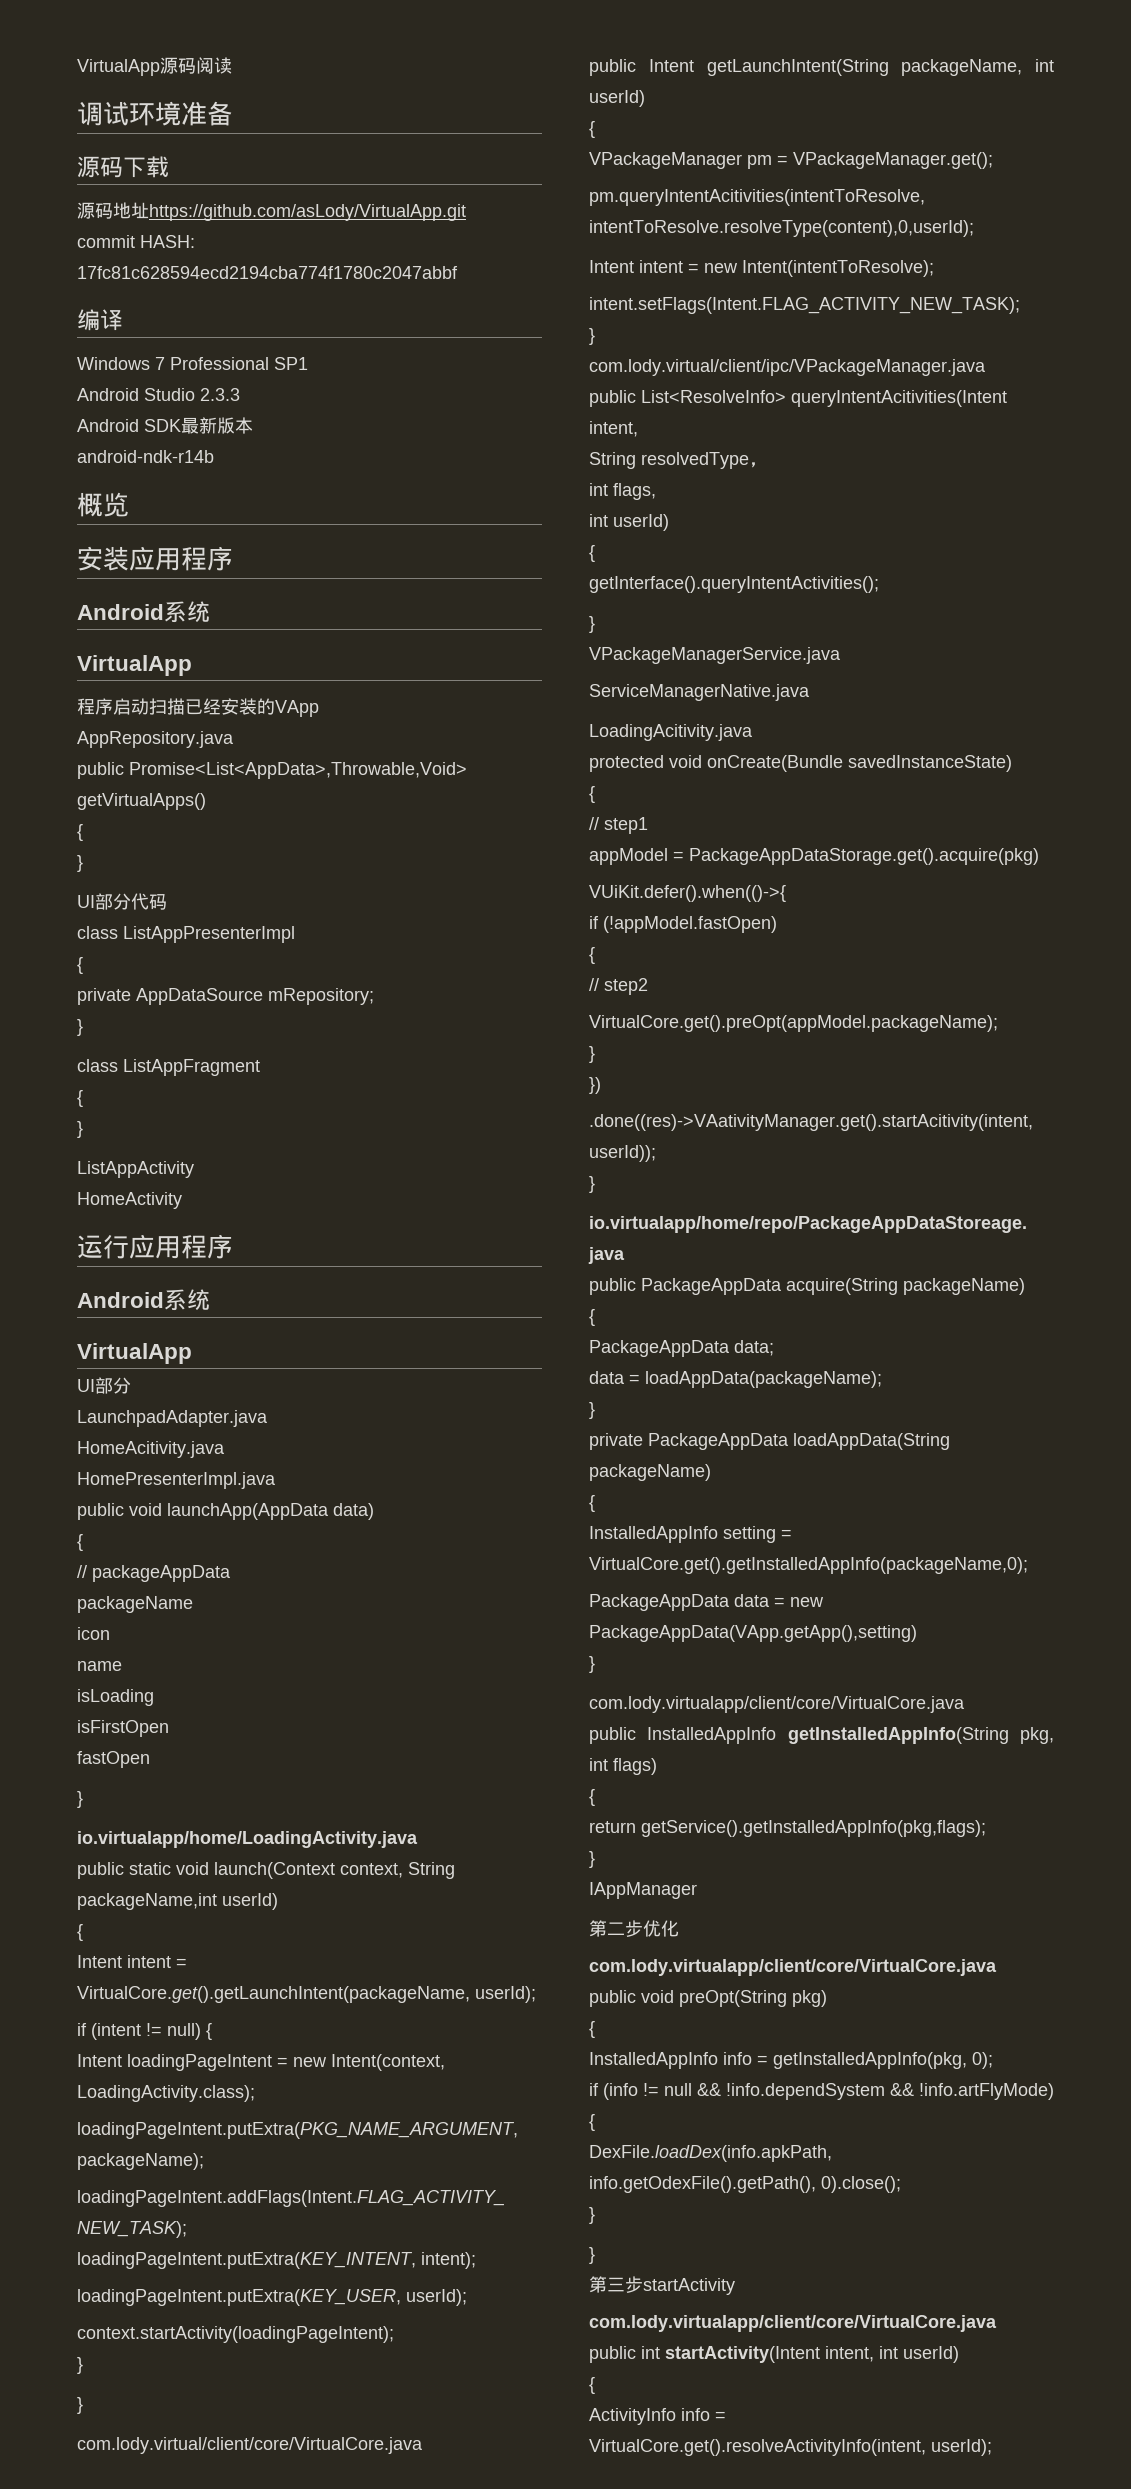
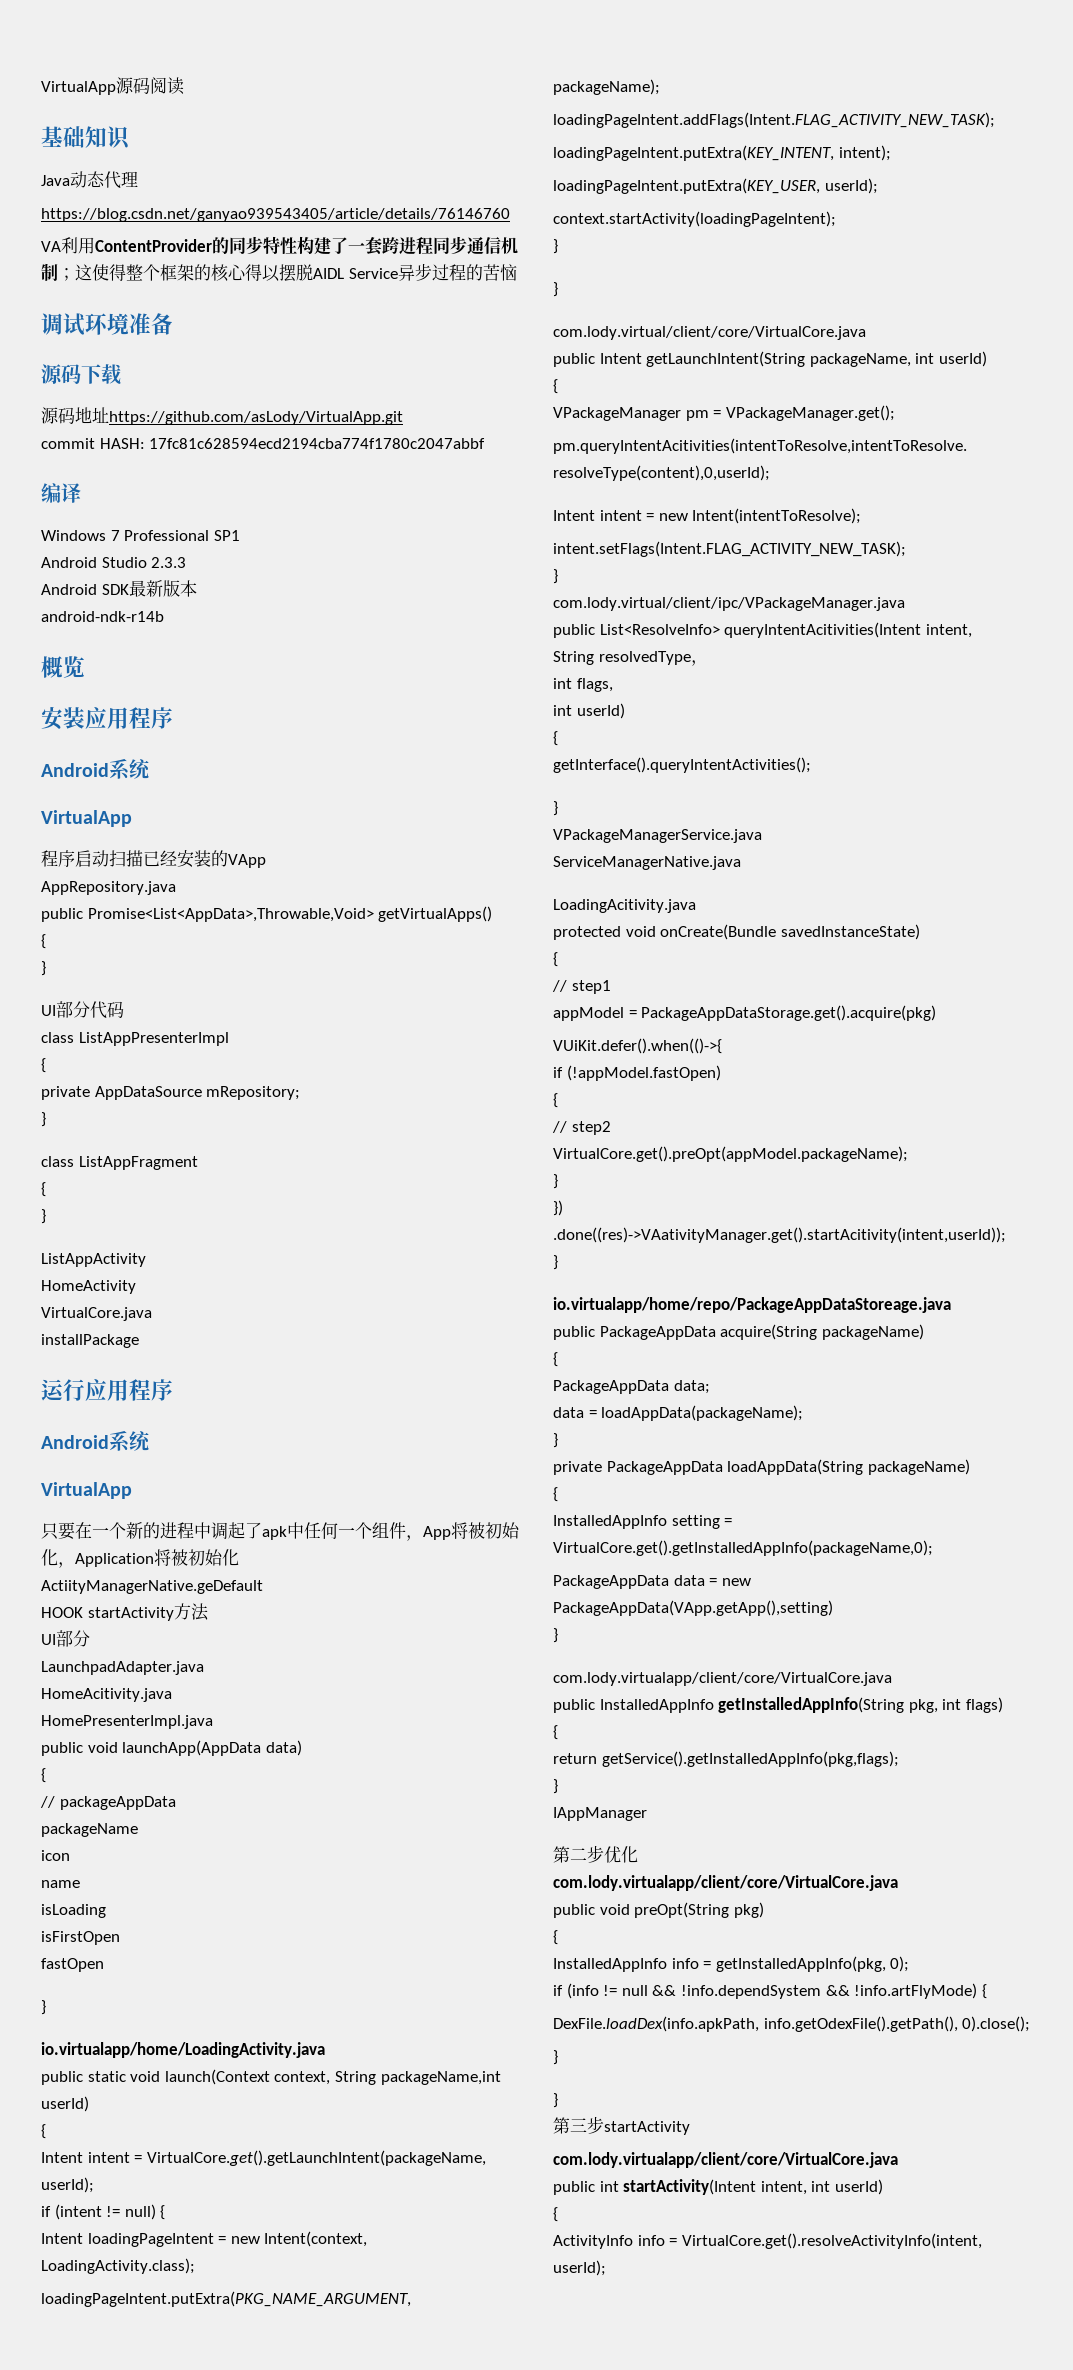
(232, 65) none -> [41,126,131,150] [41,171,138,189] [41,208,510,222] [41,236,518,255] [41,263,517,282] // 基础知识 // Java动态代理 // https://blog.csdn.net/ganyao939543405/article/details/76146760 // VA利用ContentProvider的同步特性构建了一套跨进程同步通信机制；这使得整个框架的核心得以摆脱AIDL Service异步过程的苦恼
(182, 1200) none -> [41,1307,152,1321] [41,1334,139,1348] // VirtualCore.java // installPackage
(192, 1353) none -> [41,1522,520,1541] [41,1549,239,1568] [41,1580,263,1594] [41,1603,209,1621] // 只要在一个新的进程中调起了apk中任何一个组件，App将被初始化，Application将被初始化 // ActiityManagerNative.geDefault // HOOK startActivity方法

